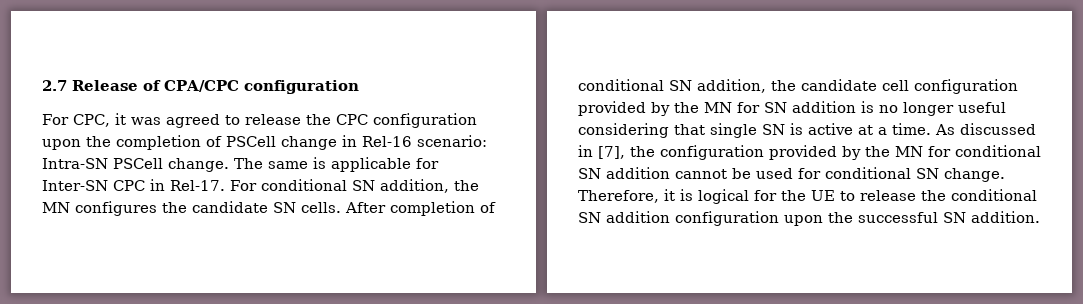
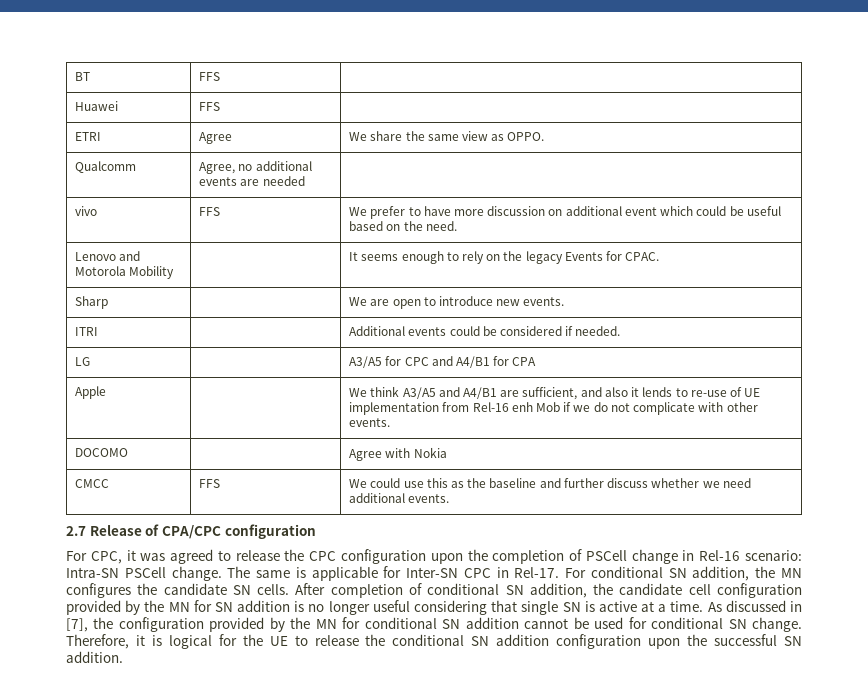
(42, 85) none -> [75,72,91,81] [199,72,221,81] [75,101,119,111] [199,102,221,111] [75,132,102,141] [199,132,233,144] [349,131,545,141] [75,161,137,173] [199,161,312,174] [199,176,305,186] [75,206,98,216] [199,207,221,216] [349,206,781,219] [349,221,457,231] [75,251,141,261] [75,266,175,279] [349,251,660,264] [75,296,109,309] [349,296,565,309] [75,327,99,336] [349,326,621,336] [75,357,91,366] [349,356,537,368] [75,386,107,399] [349,386,761,400] [349,402,758,415] [349,418,391,427] [75,448,129,457] [349,447,447,461] [75,479,110,488] [199,479,221,488] [349,478,751,488] [349,493,450,503] BT | FFS | // Huawei | FFS | // ETRI | Agree | We share the same view as OPPO. // Qualcomm | Agree, no additional events are needed | // vivo | FFS | We prefer to have more discussion on additional event which could be useful based on the need. // Lenovo and Motorola Mobility | | It seems enough to rely on the legacy Events for CPAC. // Sharp | | We are open to introduce new events. // ITRI | | Additional events could be considered if needed. // LG | | A3/A5 for CPC and A4/B1 for CPA // Apple | | We think A3/A5 and A4/B1 are sufficient, and also it lends to re-use of UE implementation from Rel-16 enh Mob if we do not complicate with other events. // DOCOMO | | Agree with Nokia // CMCC | FFS | We could use this as the baseline and further discuss whether we need additional events. //

